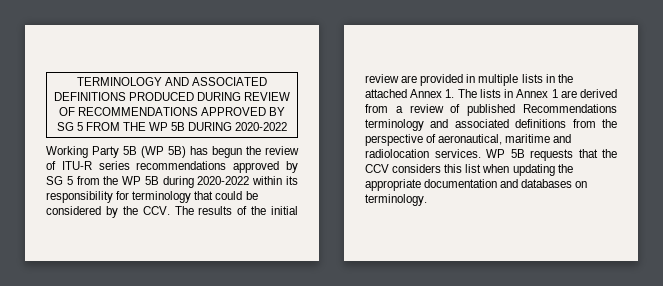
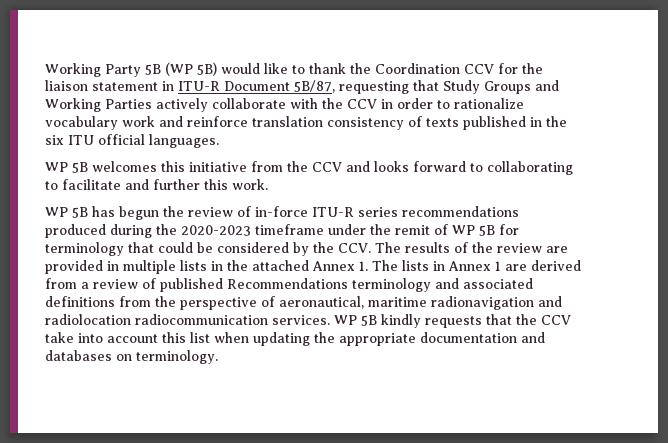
[76,77,268,86] [53,92,291,101] [58,107,286,116] [56,122,288,131] TERMINOLOGY AND ASSOCIATED DEFINITIONS PRODUCED DURING REVIEW OF RECOMMENDATIONS APPROVED BY SG 5 FROM THE WP 5B DURING 2020-2022 // -> (45, 70) none
(186, 152) none -> [221,63,543,74] [45,80,559,94] [45,98,524,112] [45,116,567,130] [45,134,219,148] [45,161,573,175] [45,179,268,190] [45,207,88,218] would like to thank the Coordination CCV for the liaison statement in ITU-R Document 5B/87, requesting that Study Groups and Working Parties actively collaborate with the CCV in order to rationalize vocabulary work and reinforce translation consistency of texts published in the six ITU official languages. // WP 5B welcomes this initiative from the CCV and looks forward to collaborating to facilitate and further this work. // WP 5B
(56, 165) none -> [255,206,308,217] in-force
[233,161,298,173] [46,176,298,188] [46,191,113,203] approved by SG 5 from the WP 5B during 2020-2022 within its responsibility -> [45,224,495,238] produced during the 2020-2023 timeframe under the remit of WP 5B
[271,206,298,215] initial -> (493, 247) none
(551, 138) none -> [431,296,534,310] radionavigation
(429, 153) none -> [135,314,268,325] radiocommunication
(525, 153) none -> [381,314,421,328] kindly
[392,164,442,173] considers -> [45,332,158,343] take into account

